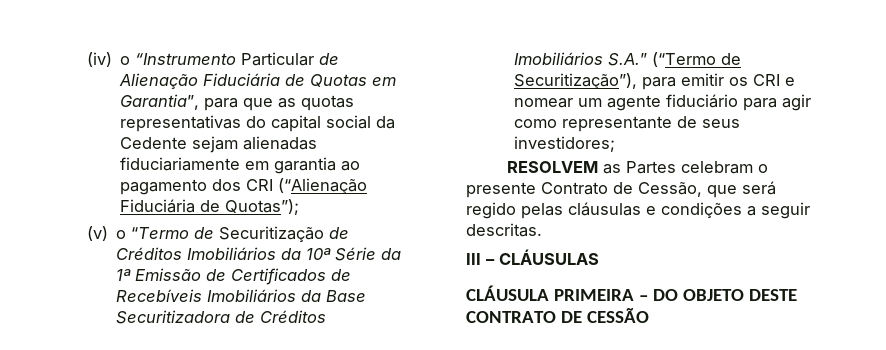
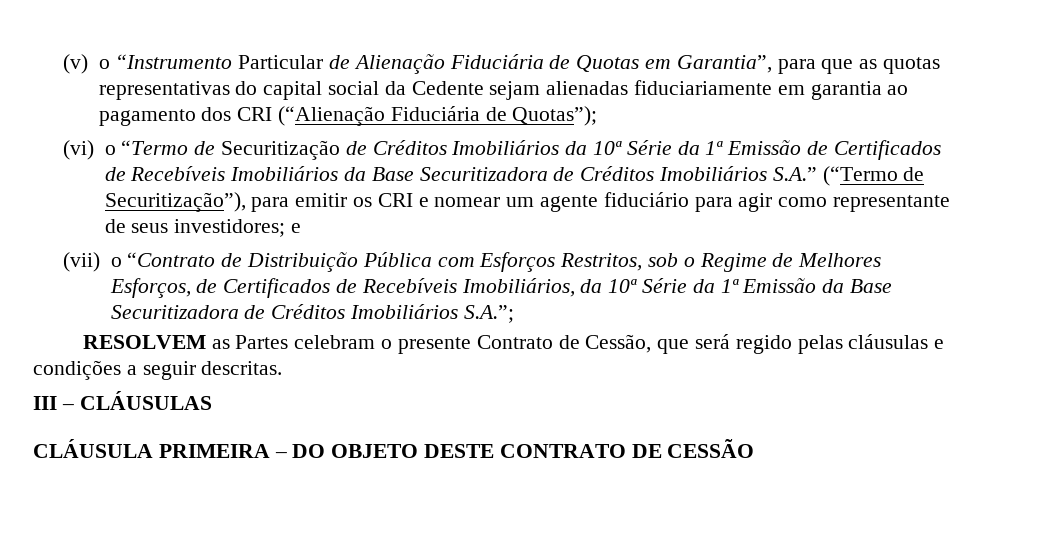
[87,52,113,67] (iv) -> [62,54,88,74] (v)
[87,226,109,241] (v) -> [62,140,94,160] (vi)
(616, 144) none -> [291,223,302,233] [62,252,882,272] [109,278,893,298] [110,304,514,323] e // (vii) o “Contrato de Distribuição Pública com Esforços Restritos, sob o Regime de Melhores Esforços, de Certificados de Recebíveis Imobiliários, da 10ª Série da 1ª Emissão da Base Securitizadora de Créditos Imobiliários S.A.”;

